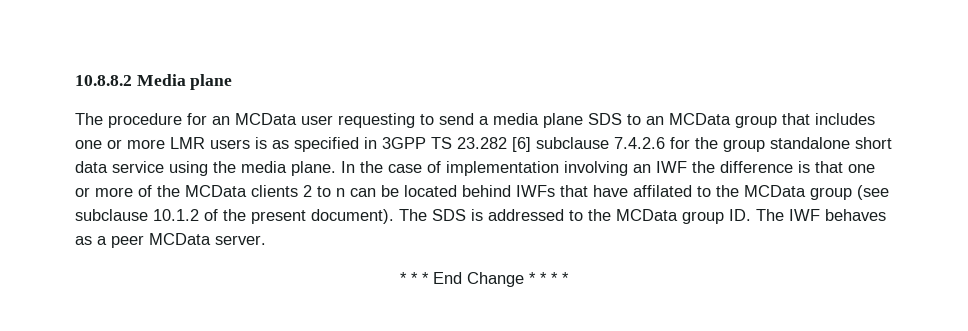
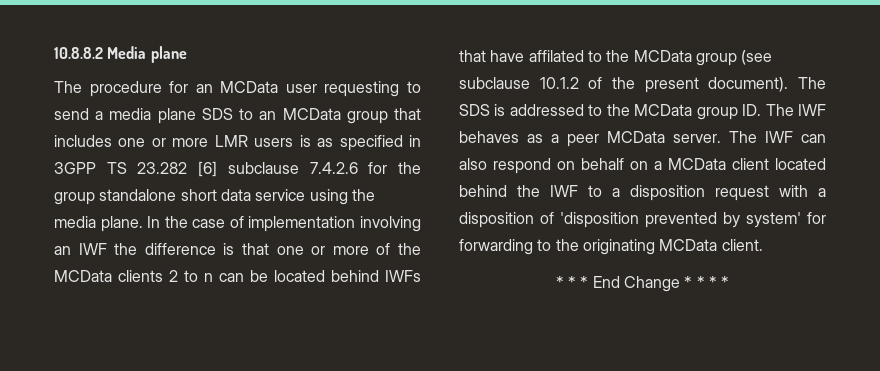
(266, 240) none -> [729,131,826,143] [459,158,826,174] [459,185,826,201] [459,212,826,228] [459,239,763,255] The IWF can also respond on behalf on a MCData client located behind the IWF to a disposition request with a disposition of 'disposition prevented by system' for forwarding to the originating MCData client.

